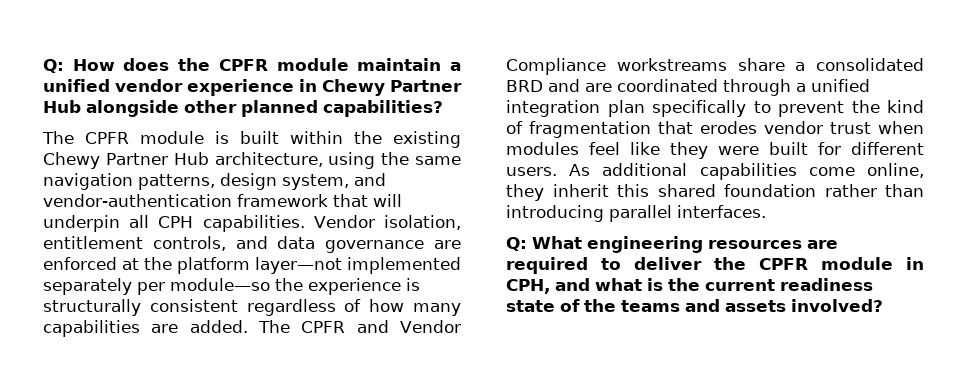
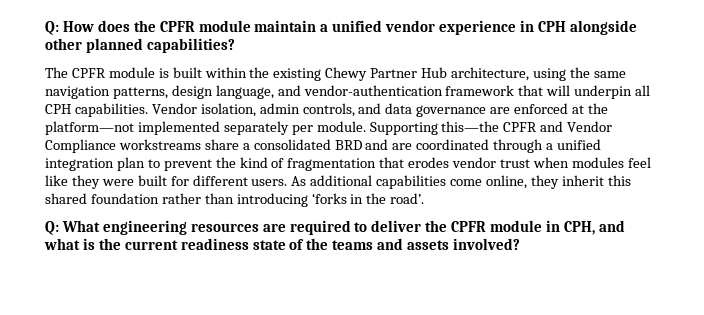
[322,79,462,96] [43,100,81,113] Chewy Partner Hub -> [537,21,566,32] CPH
[282,174,349,190] system, -> [215,85,274,99] language,
[43,236,143,249] entitlement -> [259,103,300,114] admin
[177,257,342,274] platform layer—not -> [45,121,134,135] platform—not
[170,278,420,295] [43,299,462,316] [43,320,291,337] module—so the experience is structurally consistent regardless of how many capabilities are added. The -> [316,121,500,135] module. Supporting this—the
[652,100,746,117] specifically -> (145, 164) none
[609,205,766,222] parallel interfaces. -> [311,193,425,204] ‘forks in the road’.

